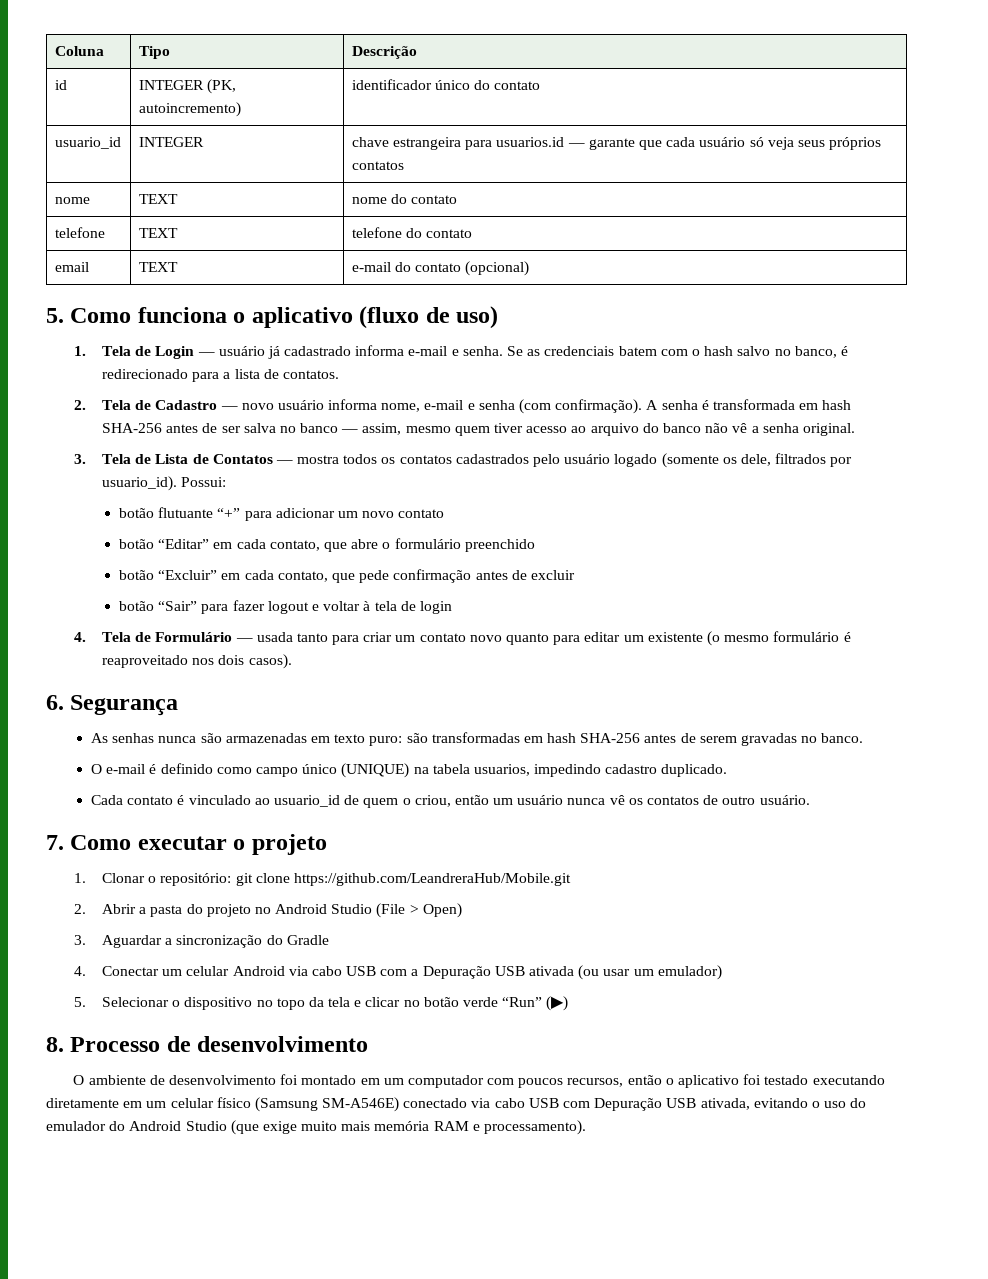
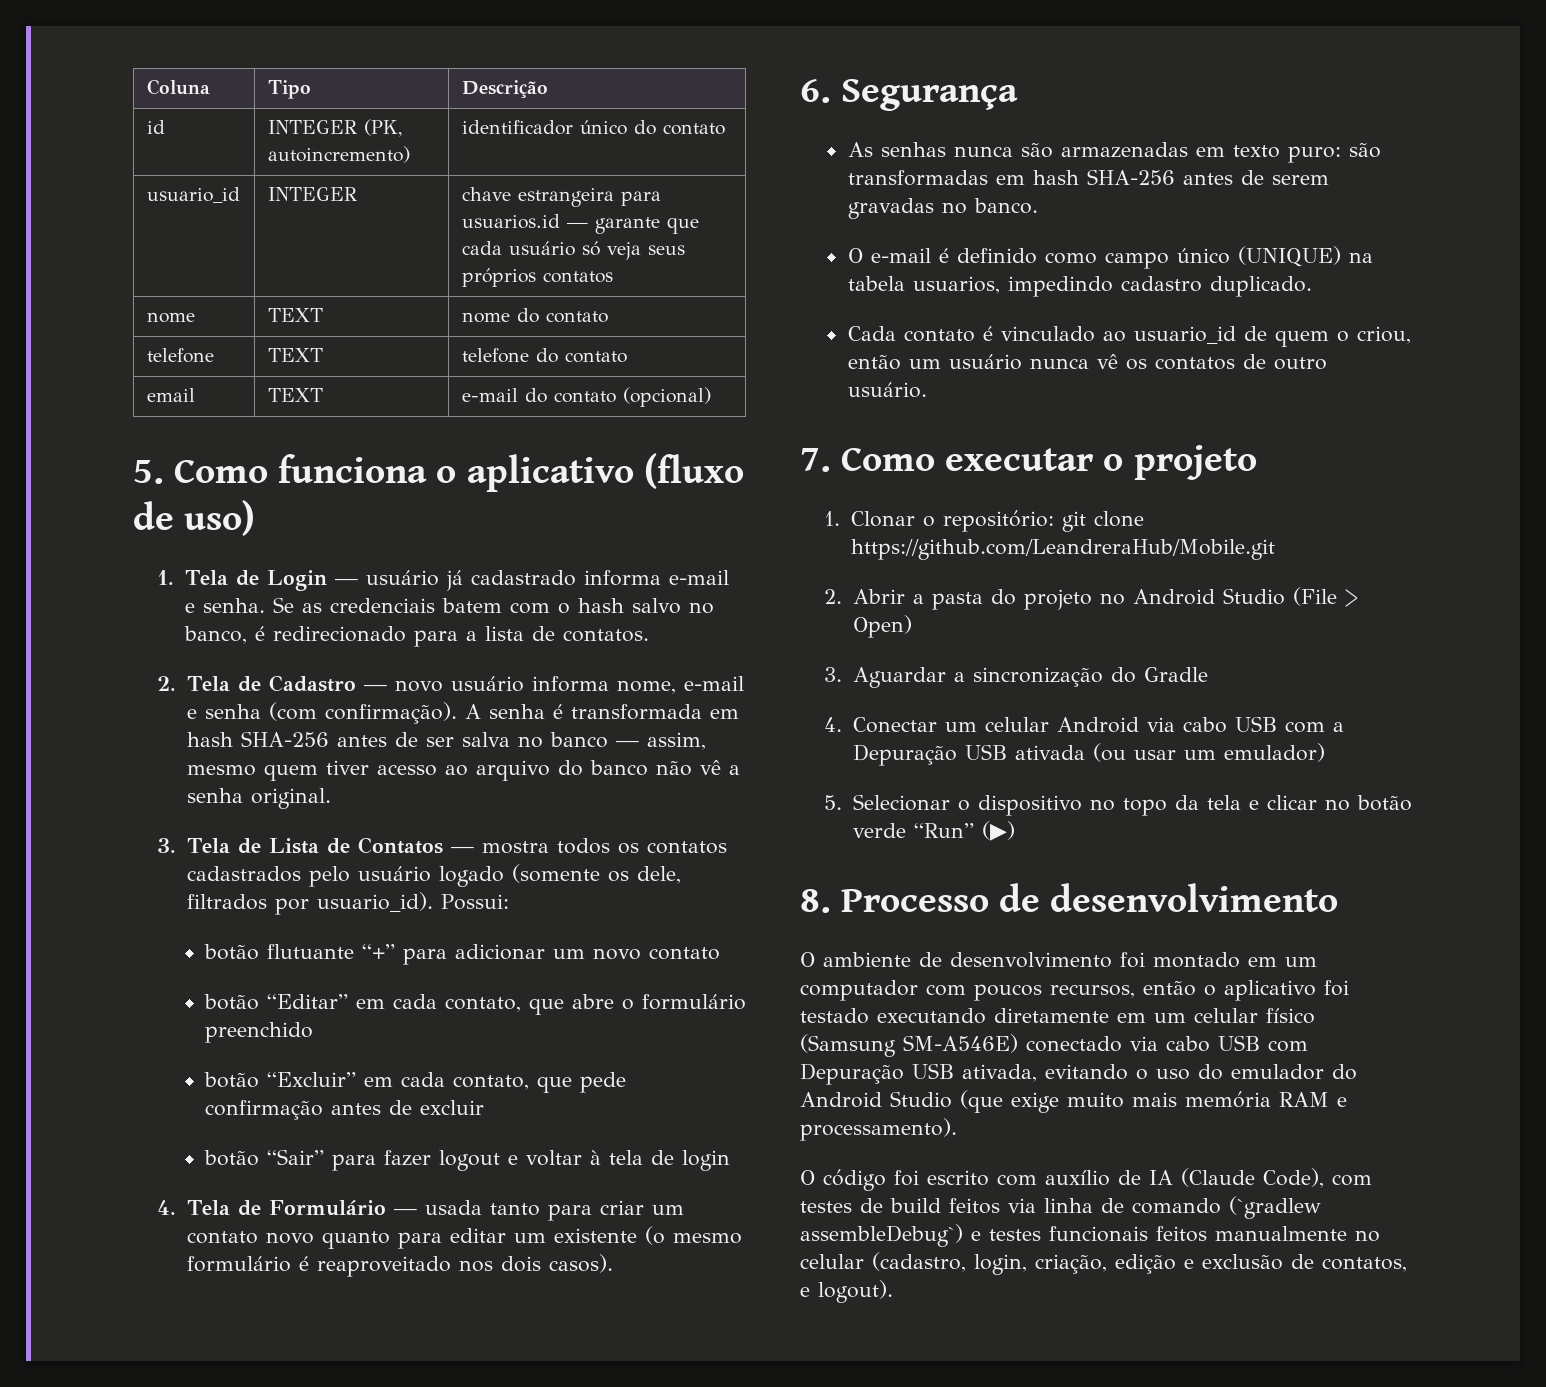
(587, 1127) none -> [800,1168,1372,1191] [800,1196,1321,1219] [800,1224,1380,1247] [800,1252,1407,1275] [800,1280,893,1303] // O código foi escrito com auxílio de IA (Claude Code), com testes de build feitos via linha de comando (`gradlew assembleDebug`) e testes funcionais feitos manualmente no celular (cadastro, login, criação, edição e exclusão de contatos, e logout).

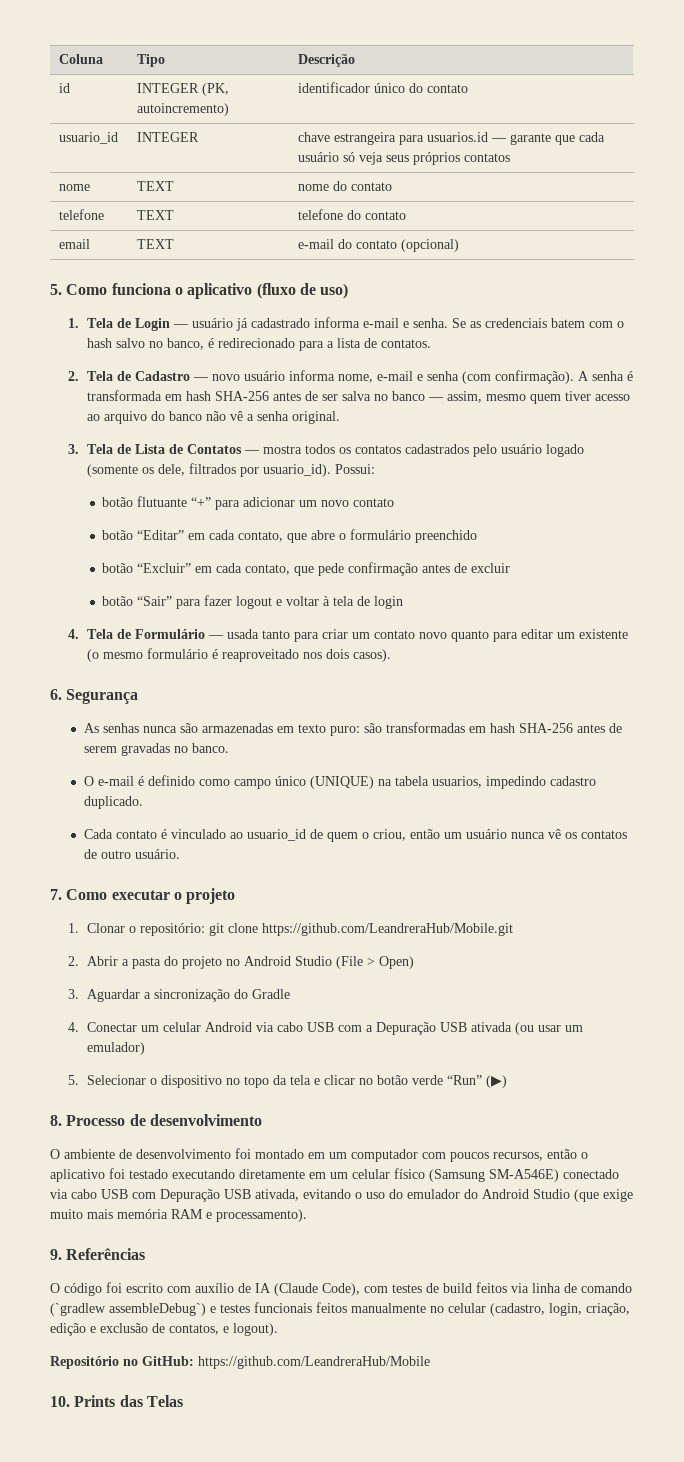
(957, 1129) none -> [50,1248,146,1260] // 9. Referências
(893, 1291) none -> [50,1356,430,1369] [50,1395,183,1407] // Repositório no GitHub: https://github.com/LeandreraHub/Mobile // 10. Prints das Telas

